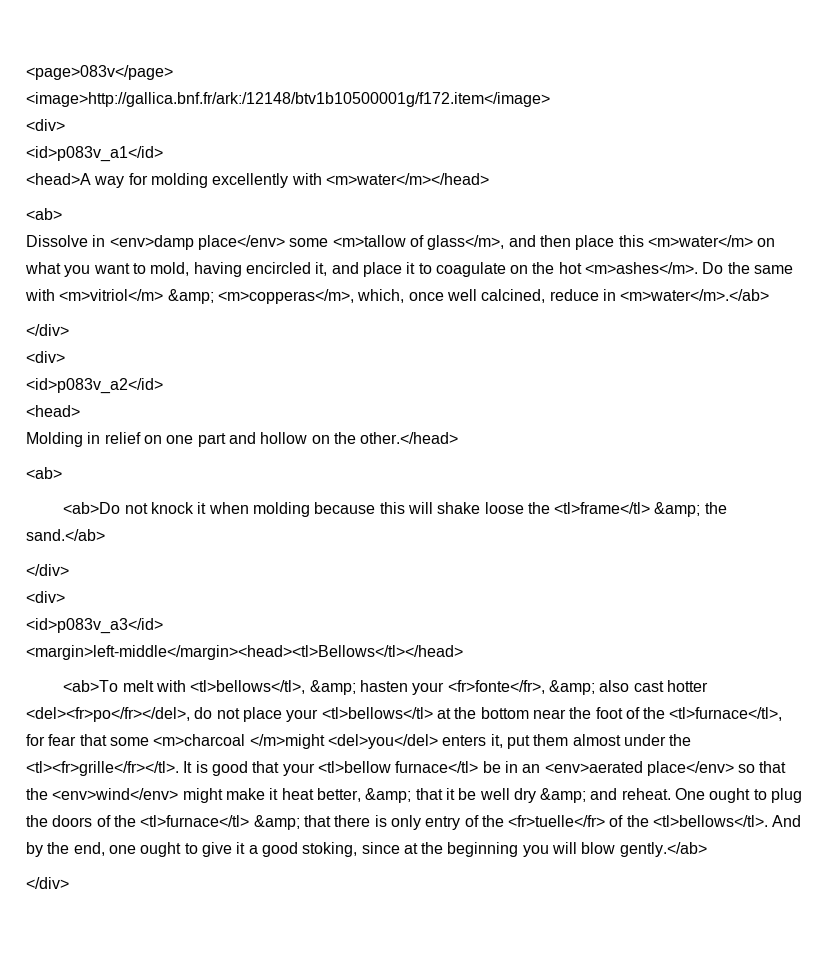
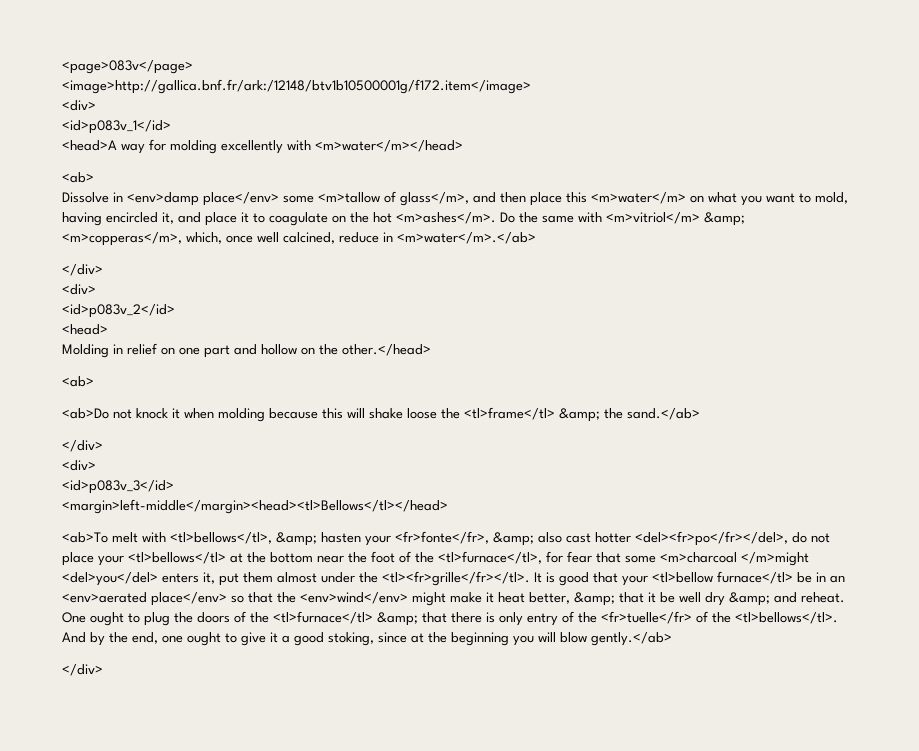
[26,146,163,162] <id>p083v_a1</id> -> [62,120,171,134] <id>p083v_1</id>
[26,378,163,394] <id>p083v_a2</id> -> [62,304,175,318] <id>p083v_2</id>
[26,618,163,634] <id>p083v_a3</id> -> [62,480,174,494] <id>p083v_3</id>

